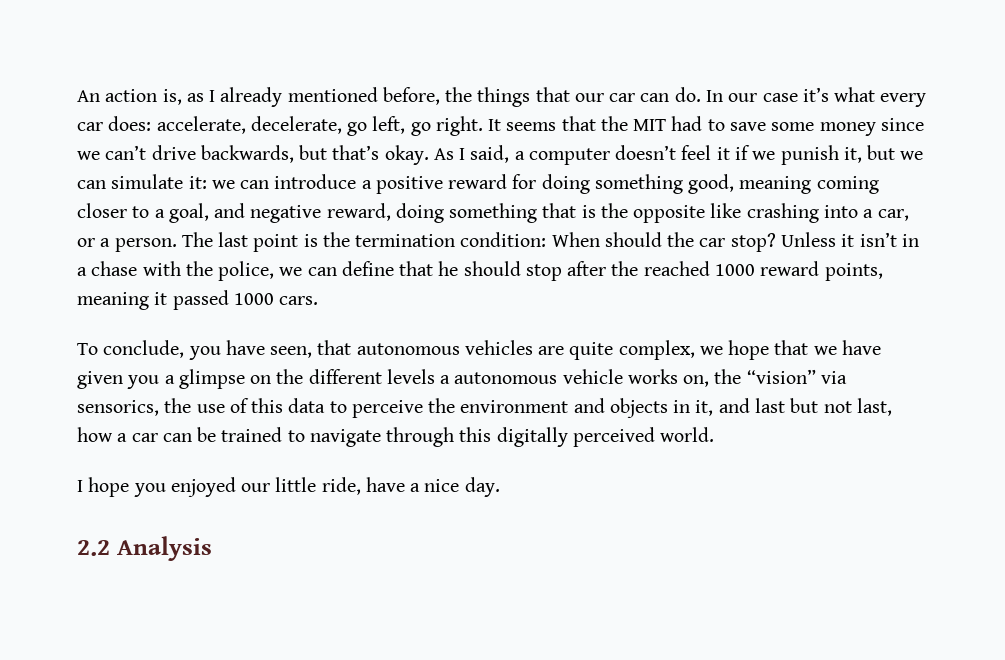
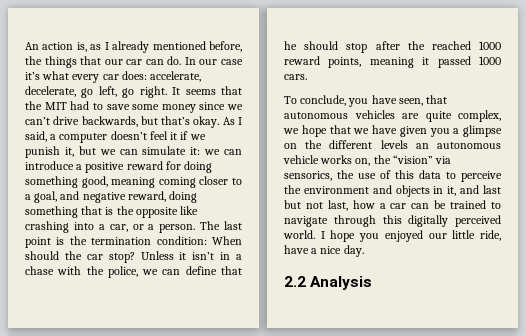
[440,375,451,384] a -> [415,143,429,149] an
(715, 434) // -> (315, 234) none

